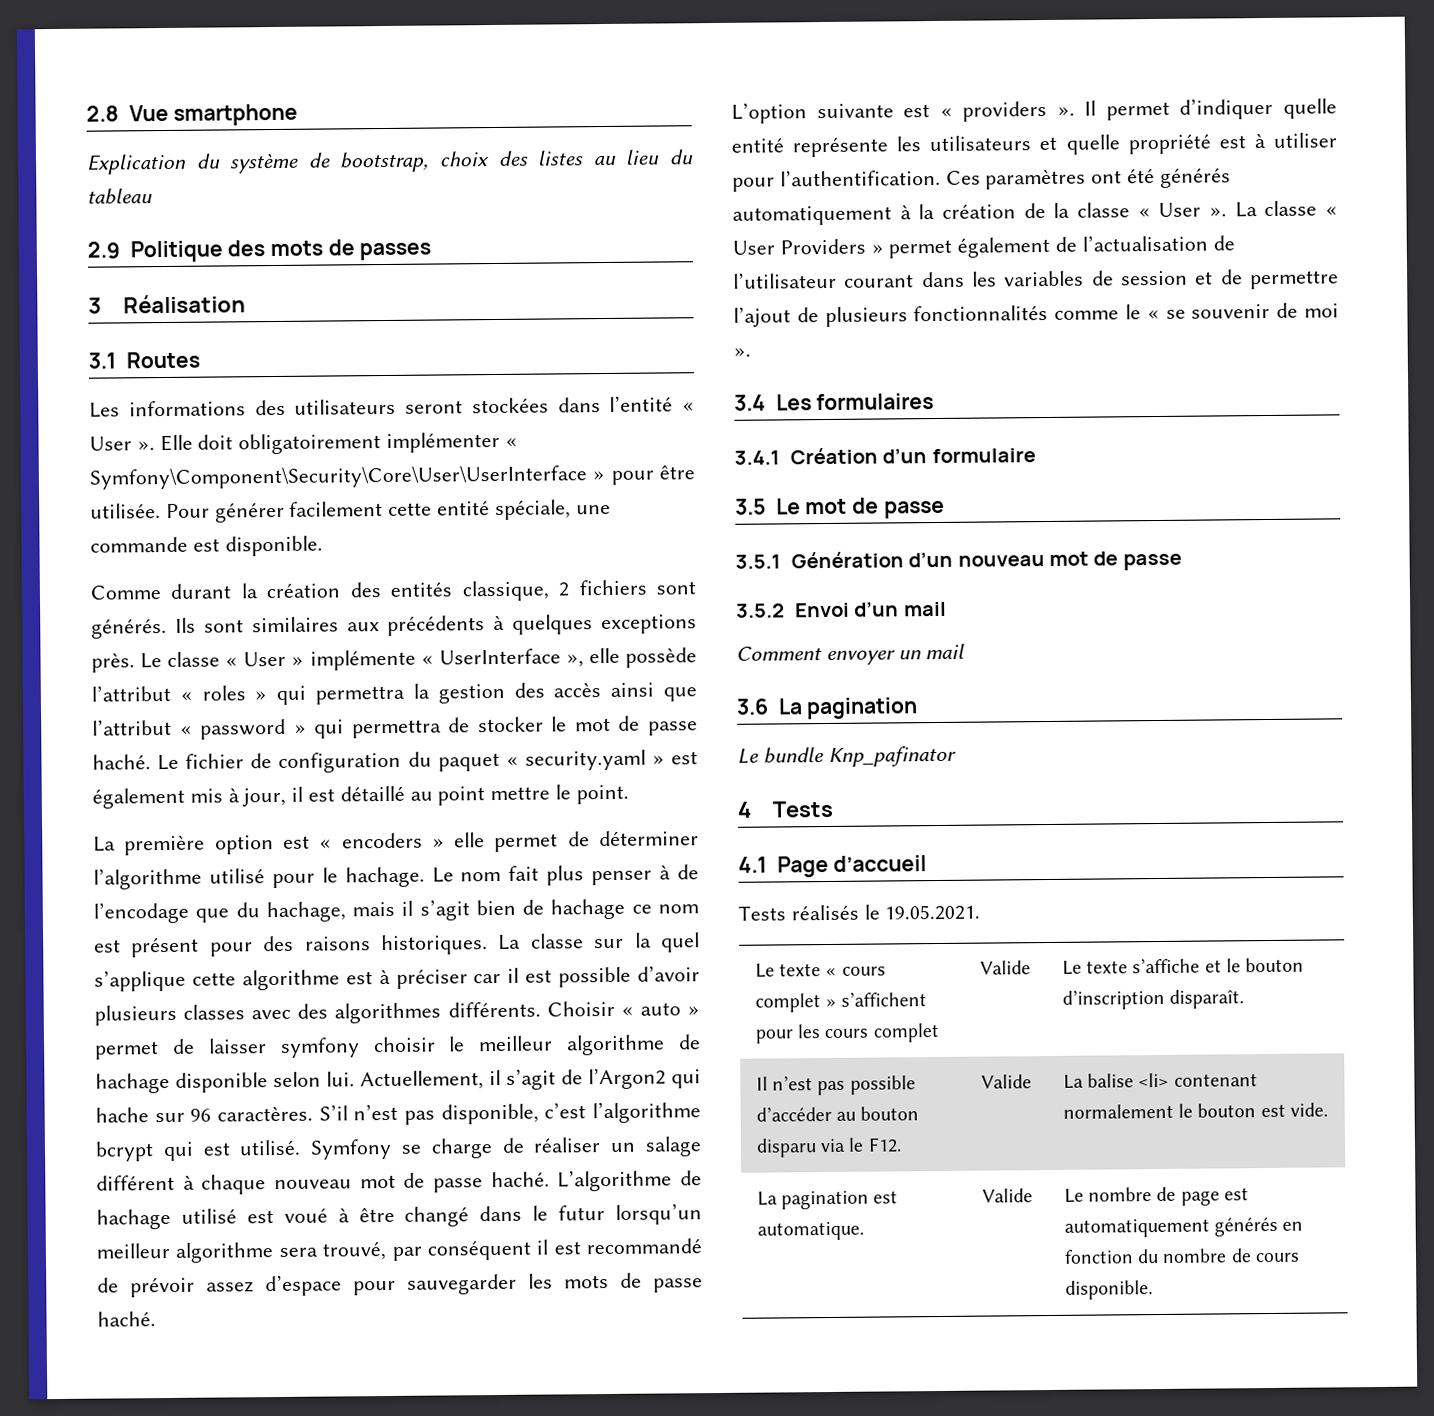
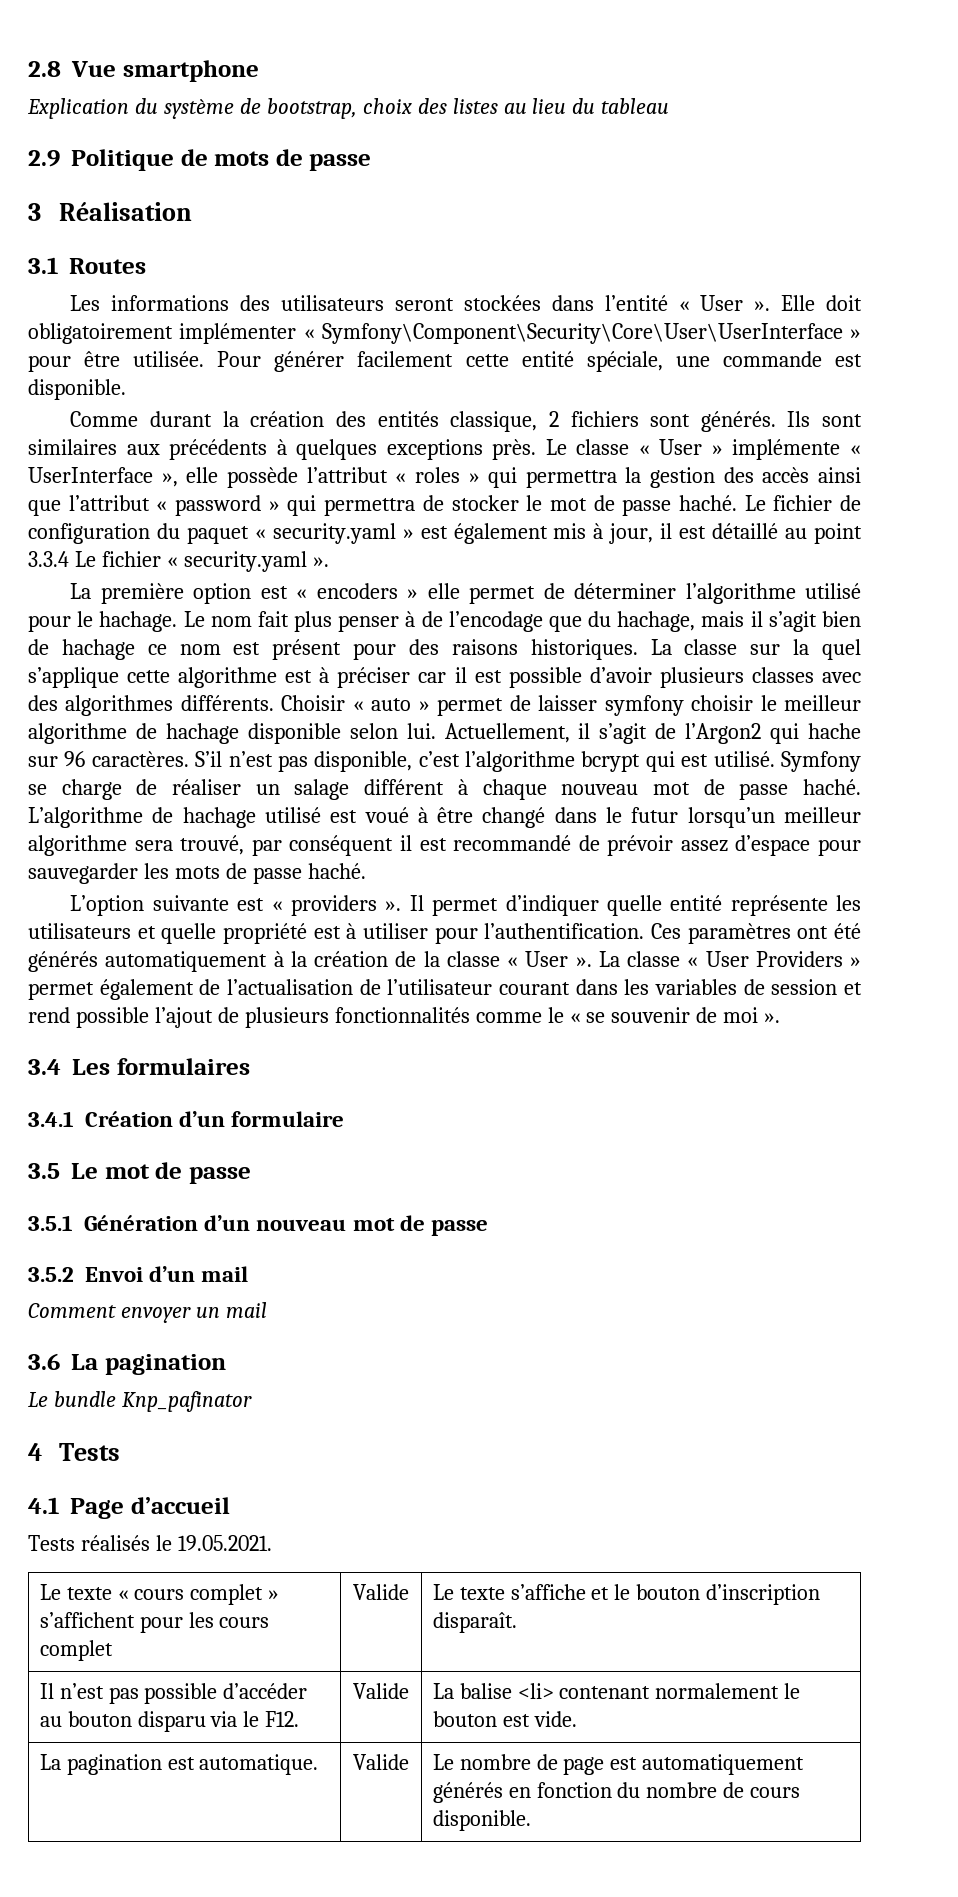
[227,239,432,261] des mots de passes -> [180,149,372,171] de mots de passe
[490,784,629,805] mettre le point. -> [28,551,329,572] 3.3.4 Le fichier « security.yaml ».
[1220,269,1339,290] de permettre -> [28,1007,149,1028] rend possible

